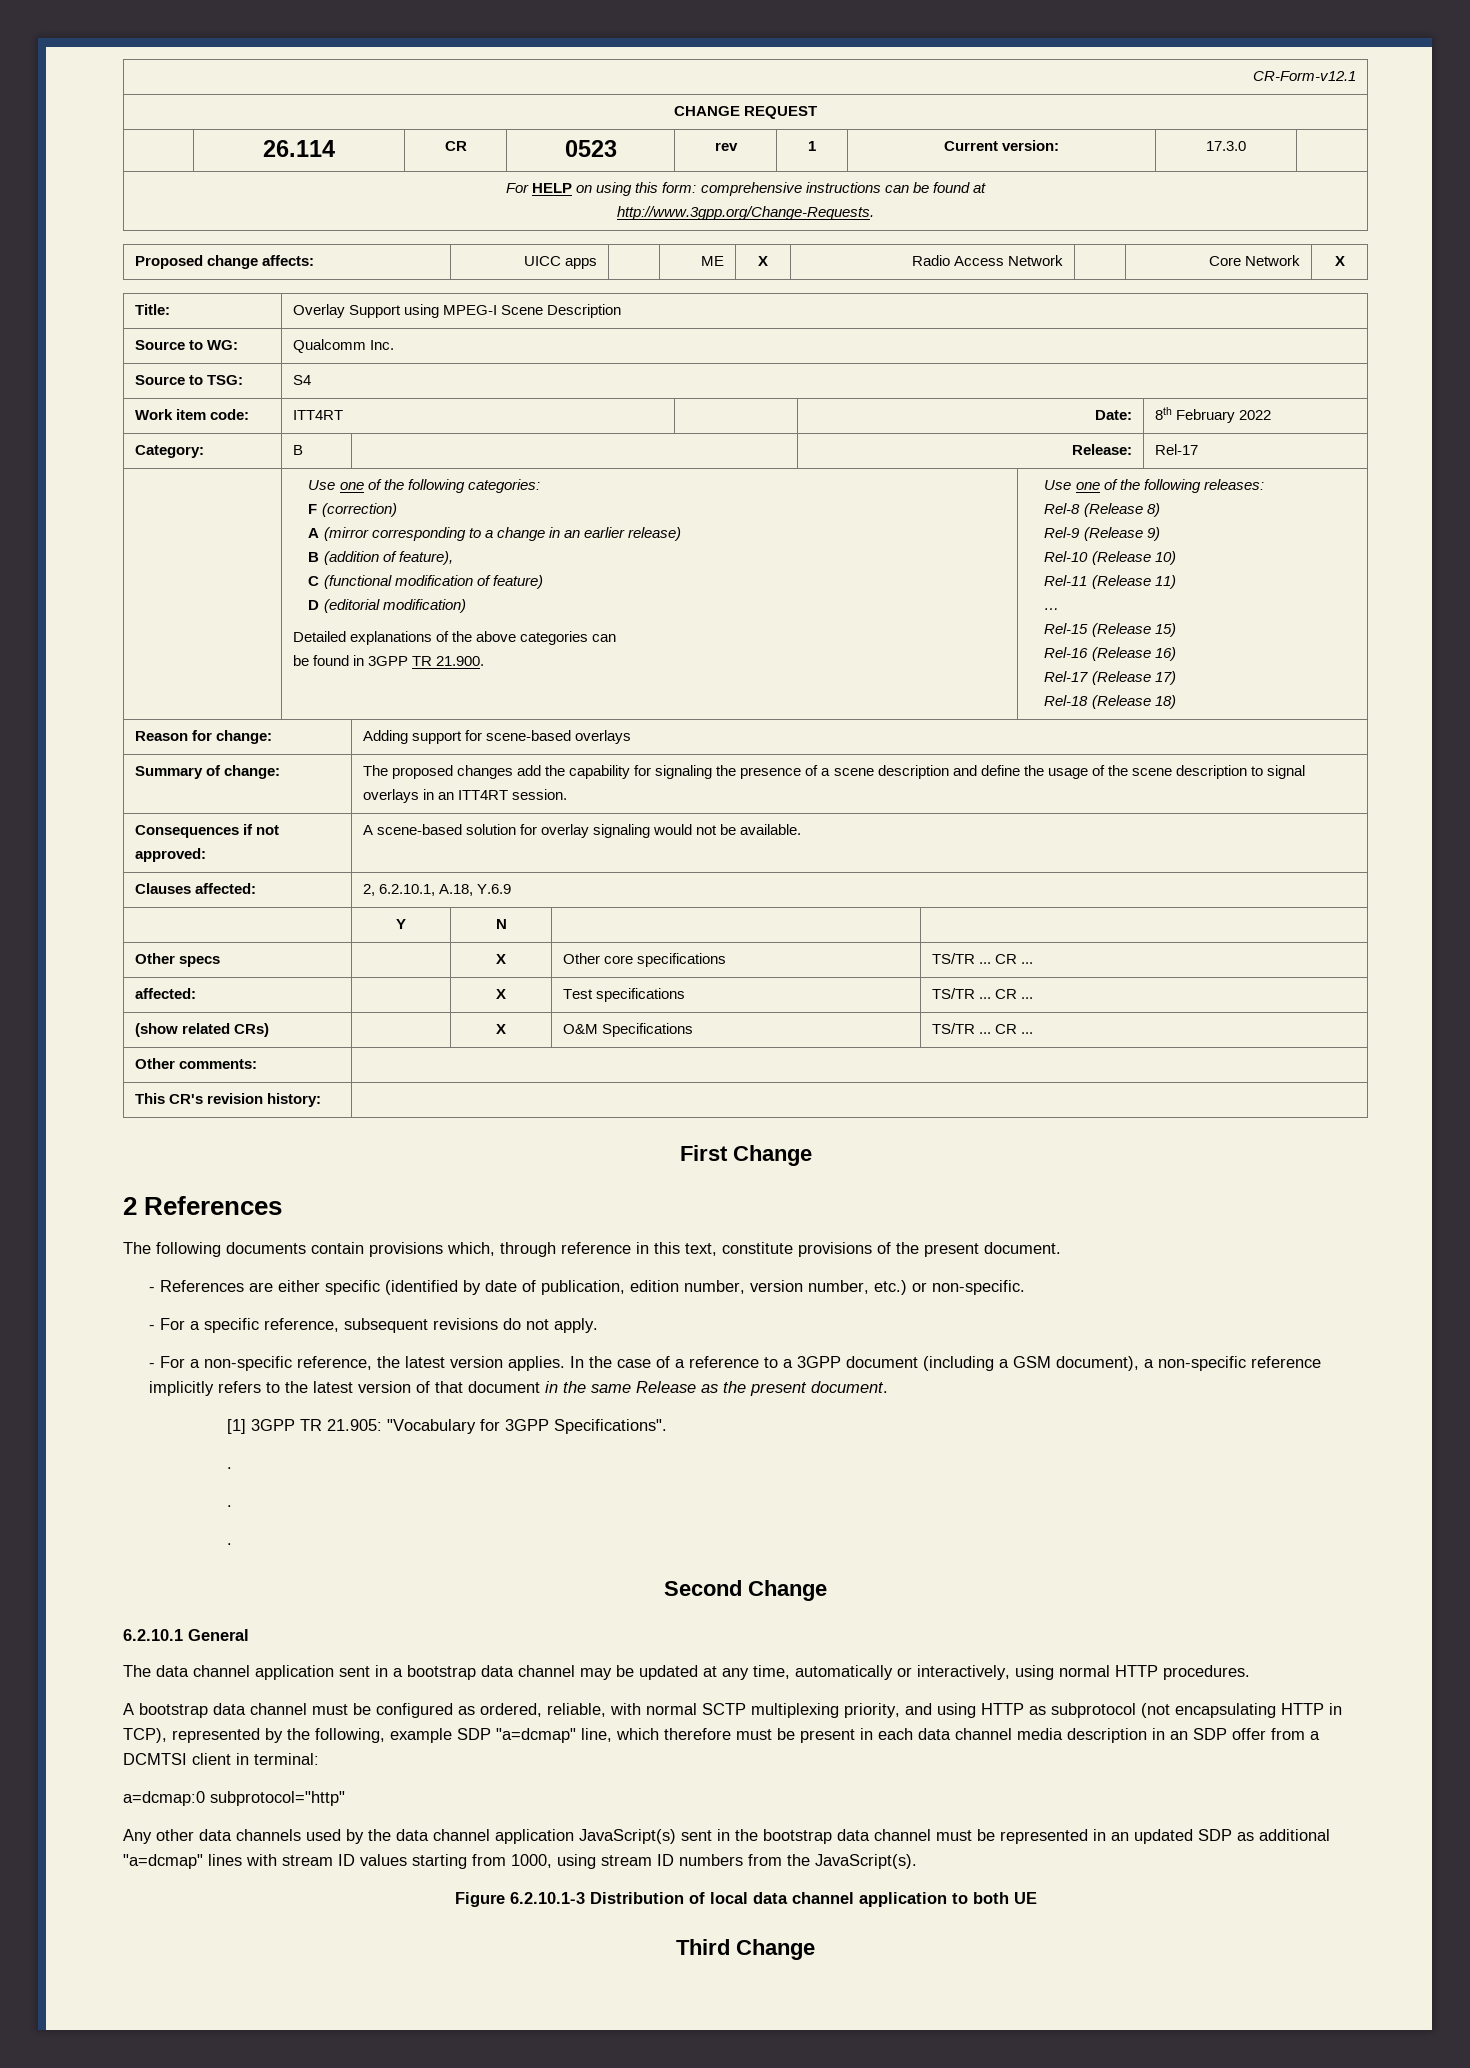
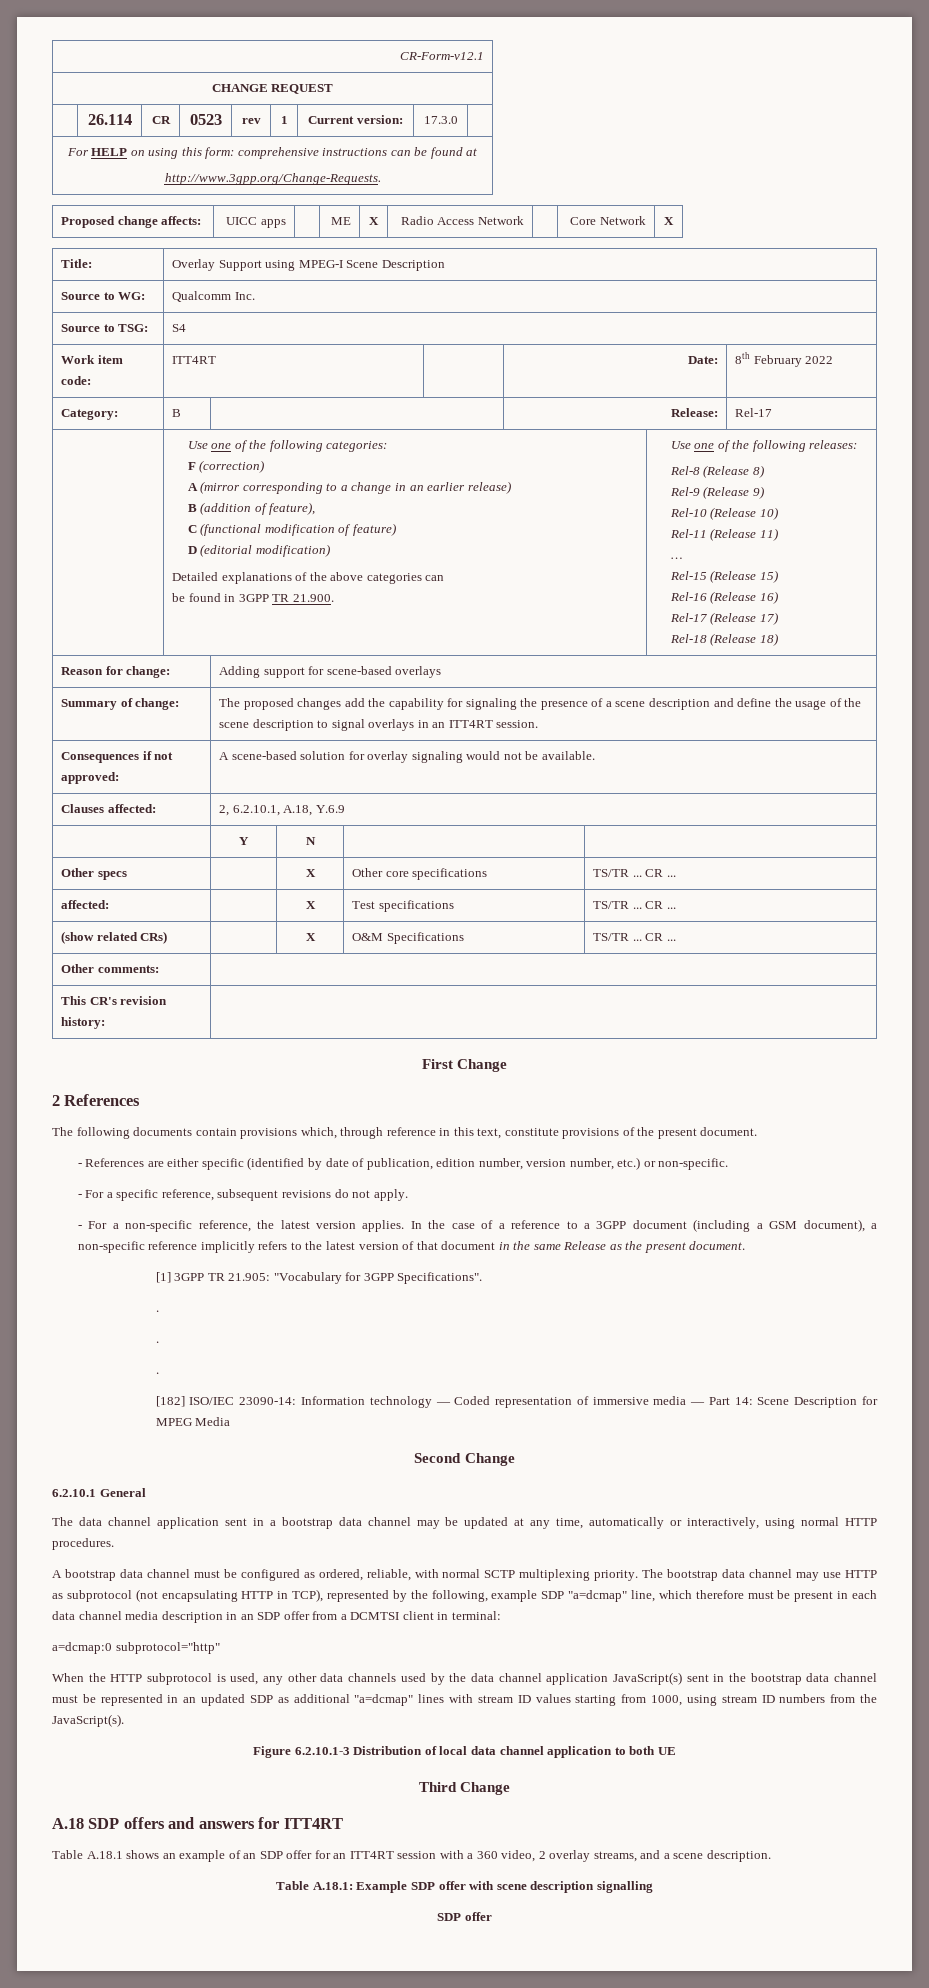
(232, 1544) none -> [155,1396,878,1408] [155,1417,231,1426] // [182] ISO/IEC 23090-14: Information technology — Coded representation of immersive media — Part 14: Scene Description for MPEG Media
[844,1703,976,1718] priority, and using -> [594,1569,842,1581] priority. The bootstrap data channel may use
[123,1829,152,1844] Any -> [52,1673,284,1685] When the HTTP subprotocol is used, any
(815, 1949) none -> [52,1817,343,1829] [52,1850,771,1862] [276,1881,653,1893] [437,1912,492,1921] // A.18 SDP offers and answers for ITT4RT // Table A.18.1 shows an example of an SDP offer for an ITT4RT session with a 360 video, 2 overlay streams, and a scene description. // Table A.18.1: Example SDP offer with scene description signalling // SDP offer

